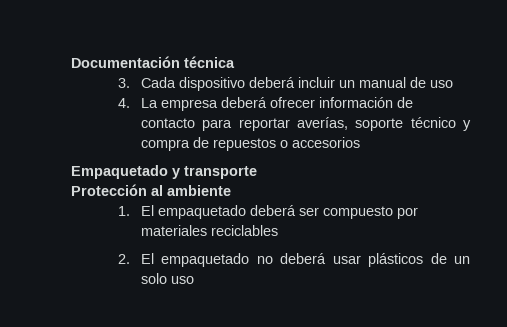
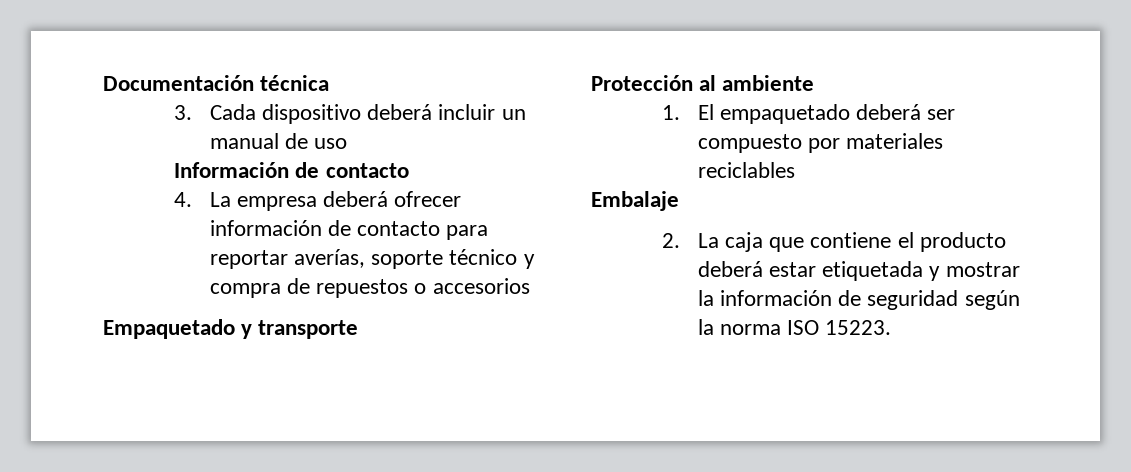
(453, 84) none -> [174,162,409,178] // Información de contacto
(278, 230) none -> [591,191,679,211] // Embalaje
[140,253,471,267] [140,273,194,284] El empaquetado no deberá usar plásticos de un solo uso -> [697,232,1006,252] [697,261,1020,281] [697,290,1020,310] [697,319,892,335] La caja que contiene el producto deberá estar etiquetada y mostrar la información de seguridad según la norma ISO 15223.

